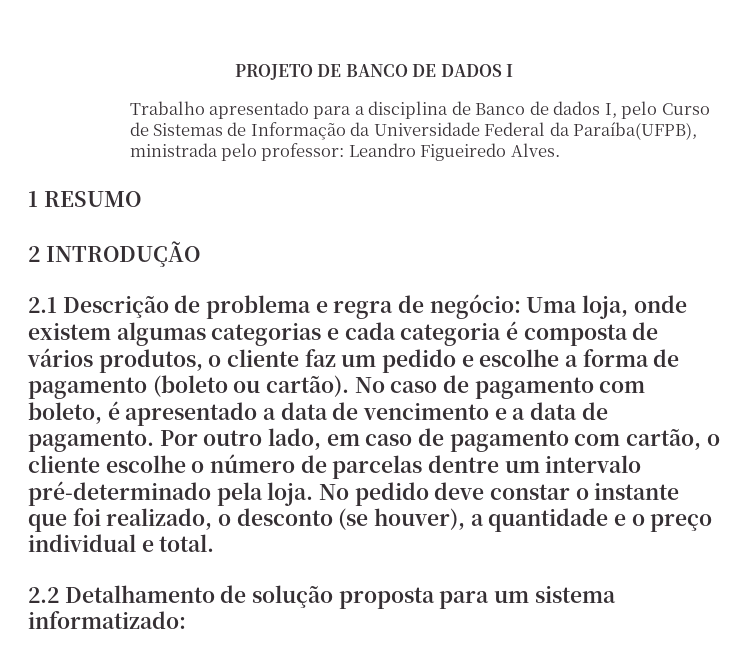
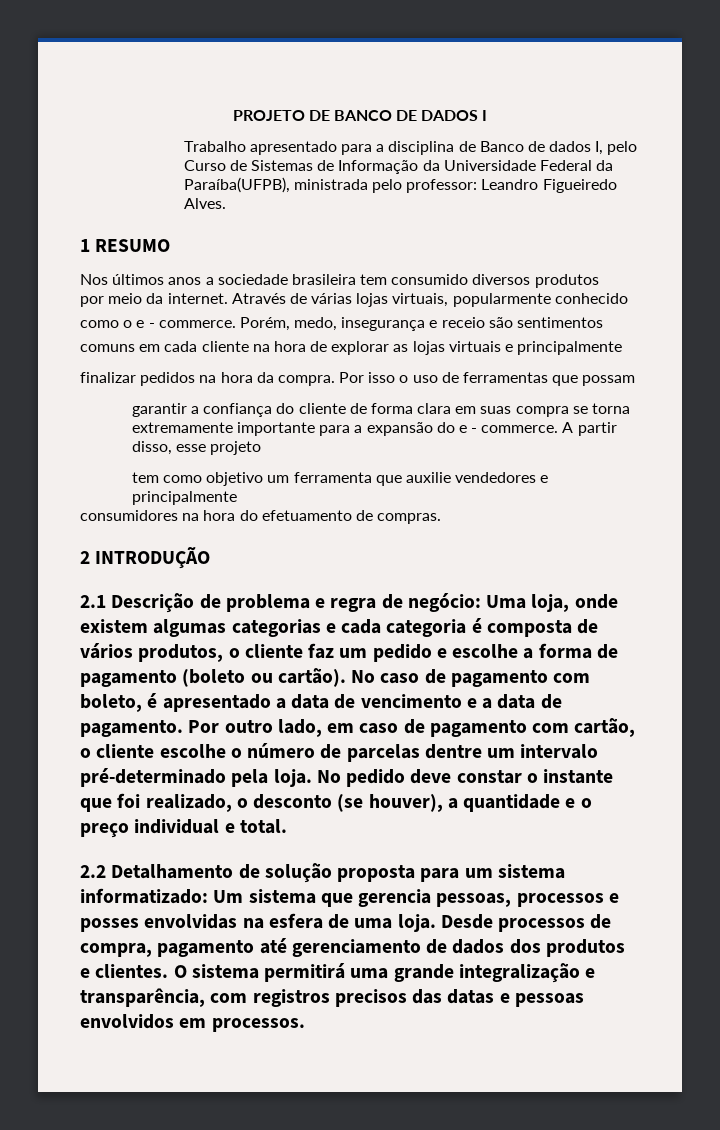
(141, 199) none -> [80,274,599,288] [80,293,628,307] [80,317,604,331] [80,341,623,355] [80,372,636,386] [131,403,631,417] [131,422,617,436] [131,441,262,455] [131,472,549,486] [131,491,237,505] [80,510,442,524] // Nos últimos anos a sociedade brasileira tem consumido diversos produtos // por meio da internet. Através de várias lojas virtuais, popularmente conhecido // como o e - commerce. Porém, medo, insegurança e receio são sentimentos // comuns em cada cliente na hora de explorar as lojas virtuais e principalmente // finalizar pedidos na hora da compra. Por isso o uso de ferramentas que possam // garantir a confiança do cliente de forma clara em suas compra se torna extremamente importante para a expansão do e - commerce. A partir disso, esse projeto // tem como objetivo um ferramenta que auxilie vendedores e principalmente // consumidores na hora do efetuamento de compras.
(186, 620) none -> [213,889,619,907] [80,913,612,932] [80,938,625,957] [80,963,596,983] [80,988,584,1007] [80,1014,305,1032] Um sistema que gerencia pessoas, processos e posses envolvidas na esfera de uma loja. Desde processos de compra, pagamento até gerenciamento de dados dos produtos e clientes. O sistema permitirá uma grande integralização e transparência, com registros precisos das datas e pessoas envolvidos em processos.

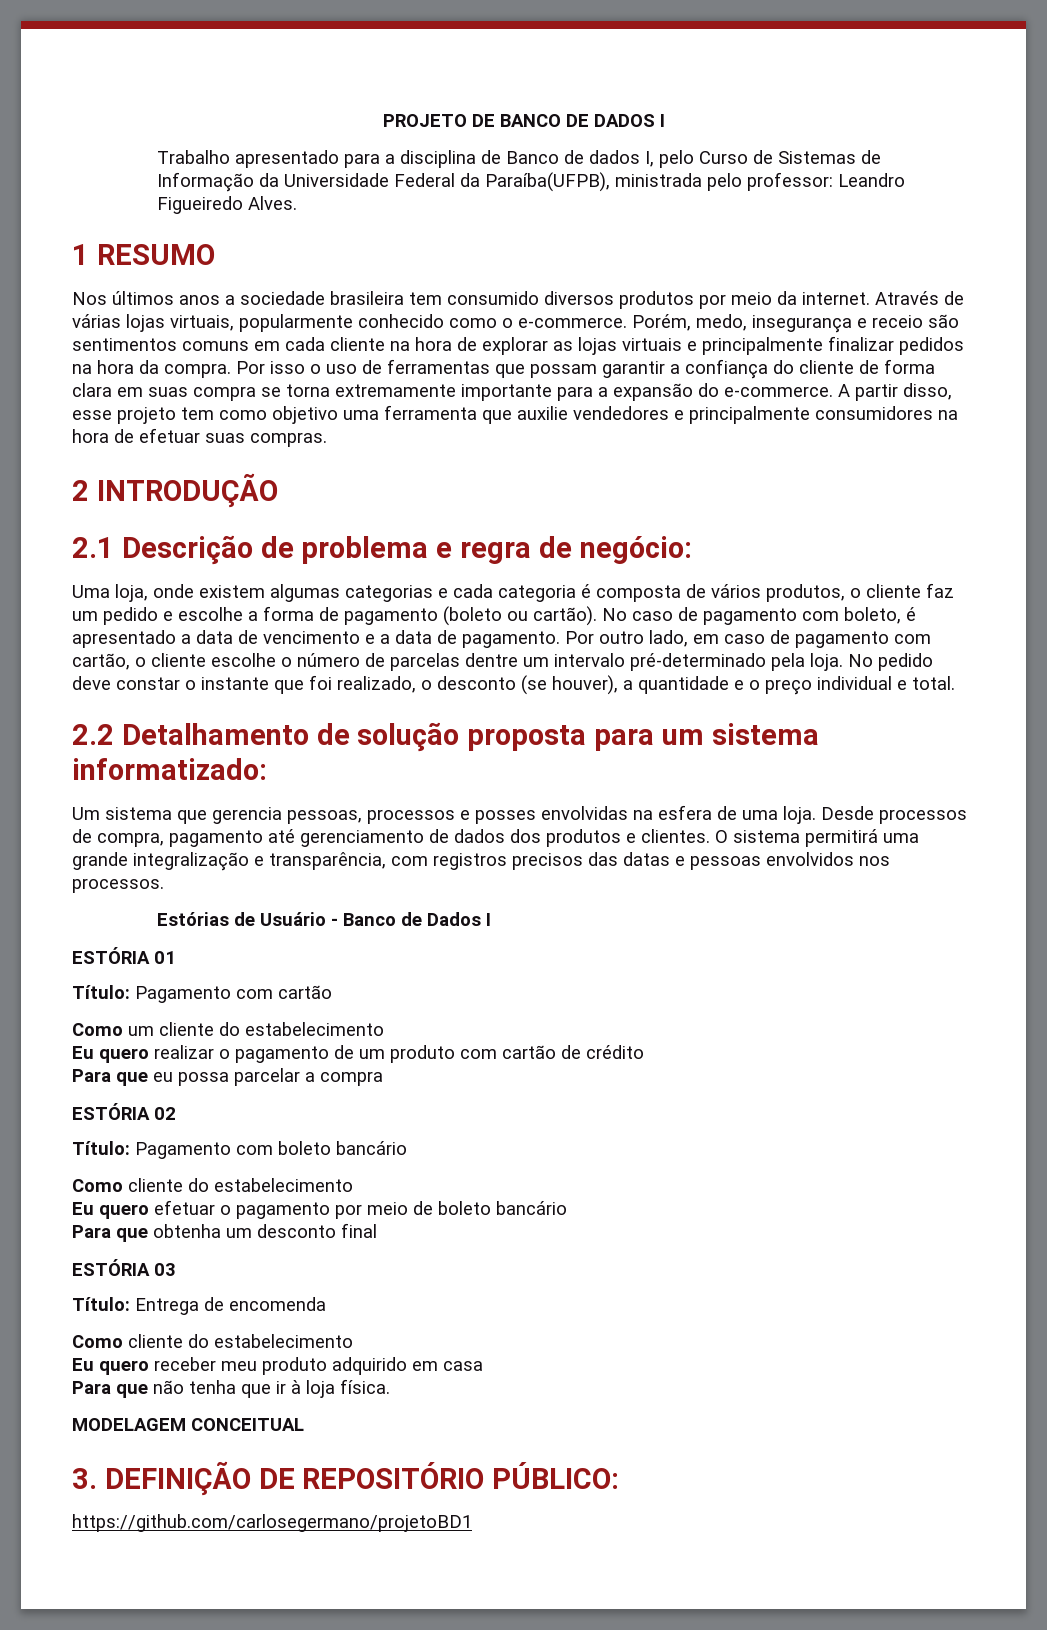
(599, 281) // -> (694, 300) none
(628, 298) // -> (444, 321) none
[136,320,236,328] e - commerce. -> [518,317,627,328] e-commerce.
(604, 322) // -> (177, 344) none
(623, 348) // -> (823, 346) none
(636, 380) // -> (597, 371) none
[458,425,559,433] e - commerce. -> [724,386,833,397] e-commerce.
(262, 448) // -> (176, 415) none
[267,475,290,483] um -> [343,410,379,420] uma
(237, 498) // -> (810, 415) none
[239,510,373,521] do efetuamento de -> [114,428,245,443] de efetuar suas
(481, 602) none -> (692, 550) //
(208, 896) none -> (267, 769) //
[179,1018,305,1032] em processos. -> [859,856,890,866] [72,878,164,893] [157,912,492,926] [72,947,176,964] [72,985,332,1003] [72,1022,384,1036] [72,1045,644,1063] [72,1068,383,1086] [72,1103,176,1120] [72,1141,407,1159] [72,1178,353,1192] [72,1200,567,1219] [72,1223,377,1242] [72,1259,176,1276] [72,1297,326,1315] [72,1334,353,1348] [72,1357,483,1375] [72,1379,390,1398] [72,1418,304,1431] [72,1461,620,1496] [72,1514,472,1532] nos processos. // Estórias de Usuário - Banco de Dados I // ESTÓRIA 01 // Título: Pagamento com cartão // Como um cliente do estabelecimento // Eu quero realizar o pagamento de um produto com cartão de crédito // Para que eu possa parcelar a compra // ESTÓRIA 02 // Título: Pagamento com boleto bancário // Como cliente do estabelecimento // Eu quero efetuar o pagamento por meio de boleto bancário // Para que obtenha um desconto final // ESTÓRIA 03 // Título: Entrega de encomenda // Como cliente do estabelecimento // Eu quero receber meu produto adquirido em casa // Para que não tenha que ir à loja física. // MODELAGEM CONCEITUAL // 3. DEFINIÇÃO DE REPOSITÓRIO PÚBLICO: // https://github.com/carlosegermano/projetoBD1

